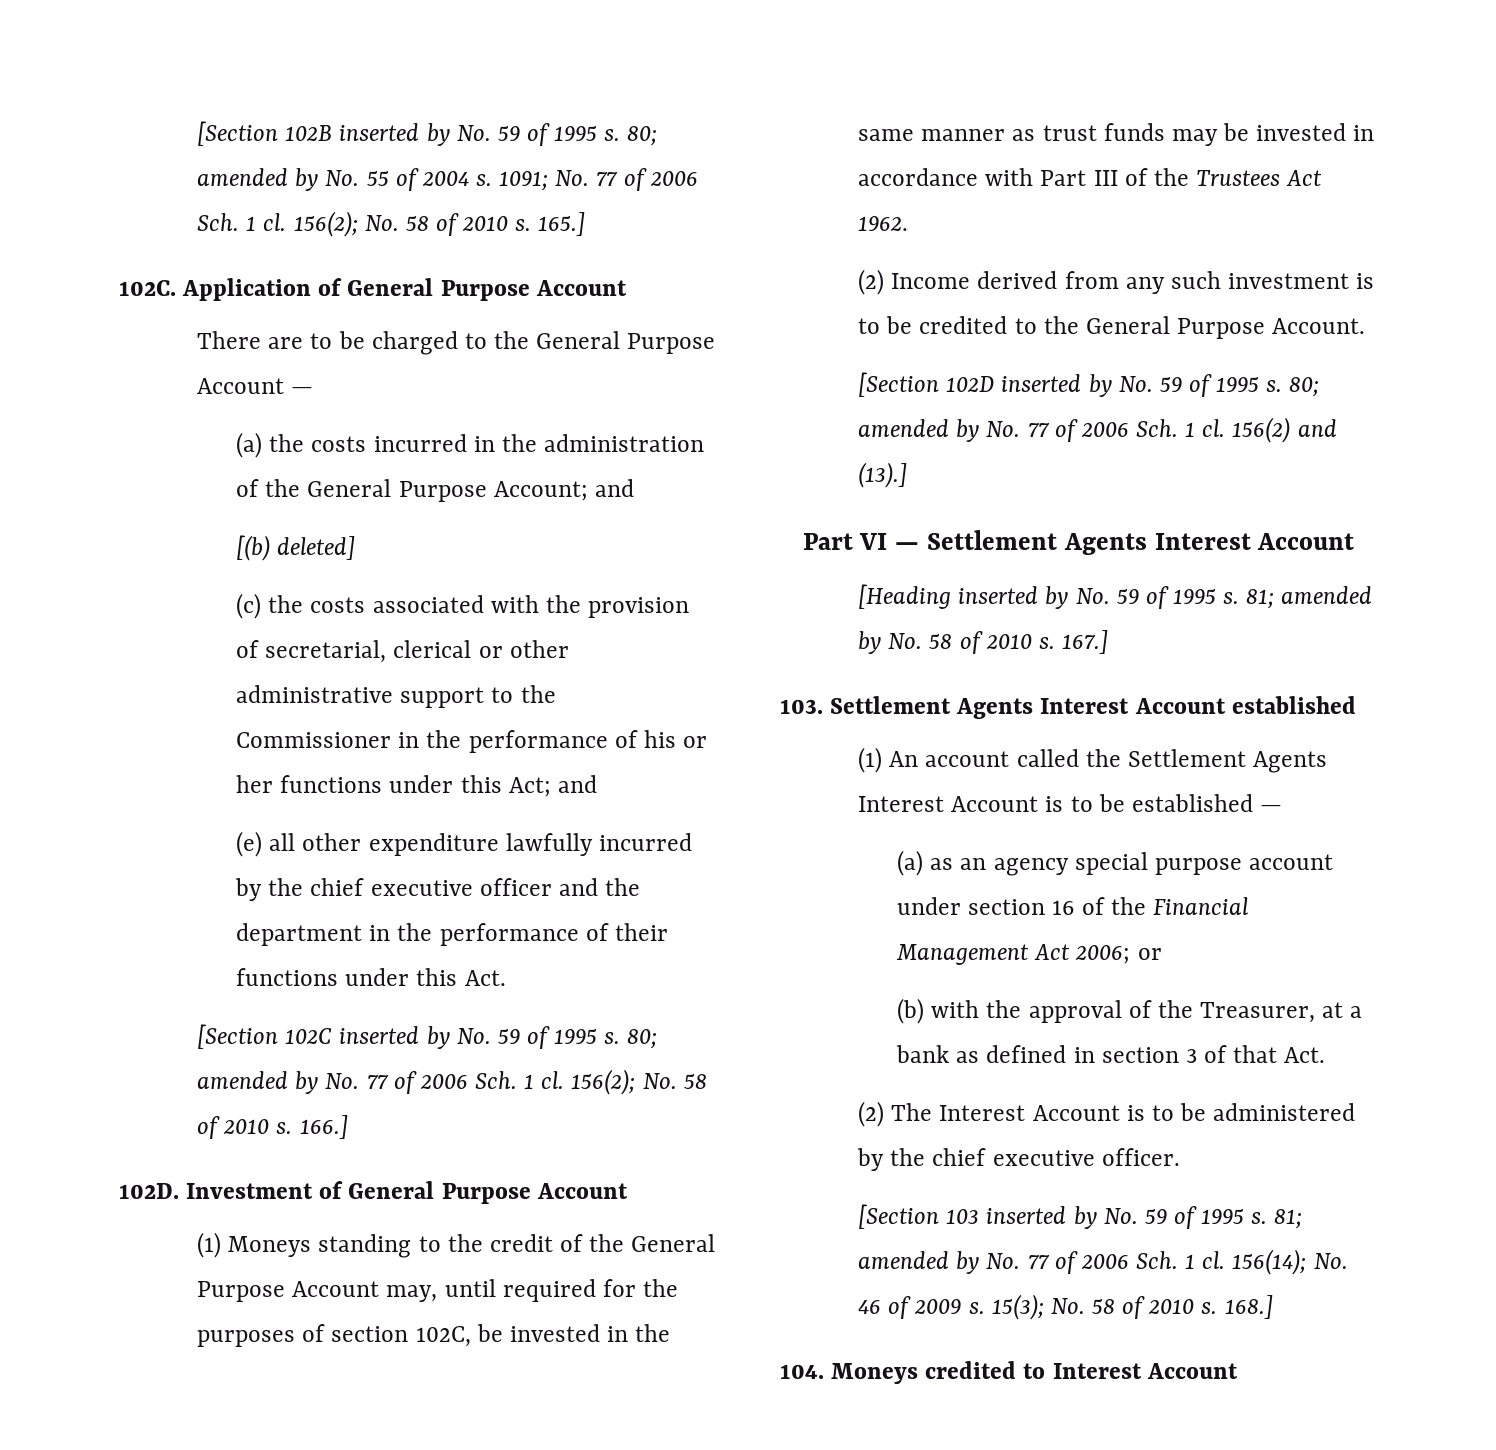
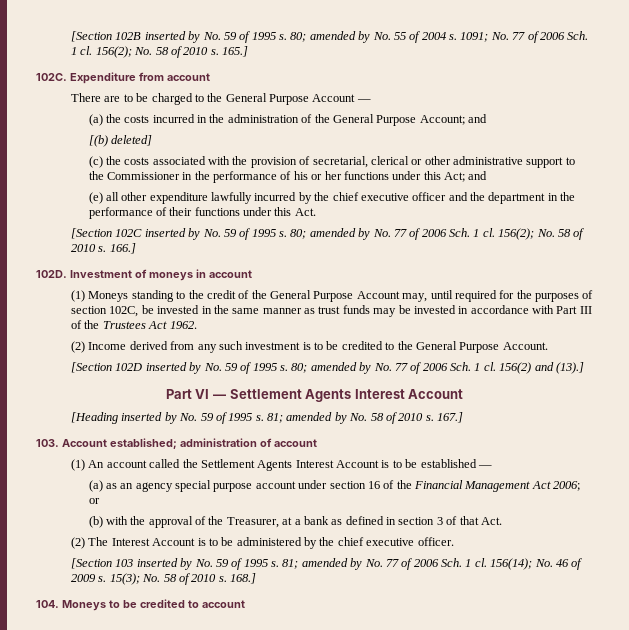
[182,278,627,301] Application of General Purpose Account -> [70,72,210,84] Expenditure from account
[348,1181,628,1204] General Purpose Account -> [149,269,252,281] moneys in account
[830,696,1356,719] Settlement Agents Interest Account established -> [62,438,317,449] Account established; administration of account
[925,1361,1238,1379] credited to Interest Account -> [109,599,245,608] to be credited to account

